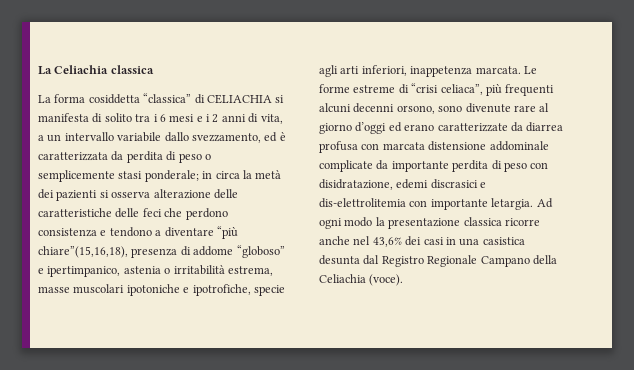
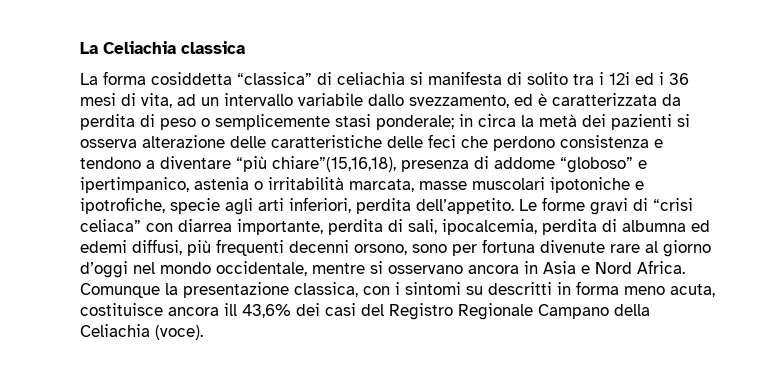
[206,94,272,104] CELIACHIA -> [337,72,405,85] celiachia
[159,114,246,123] 6 mesi e i 2 anni -> [609,72,689,85] [80,93,116,106] 12i ed i 36 mesi
[38,135,44,141] a -> [177,94,196,106] ad
[227,266,273,276] estrema, -> [349,179,414,192] marcata,
[410,66,521,77] inappetenza marcata. -> [356,198,514,214] perdita dell’appetito.
[353,85,396,93] estreme -> [590,198,628,215] gravi
[440,84,483,95] celiaca”, -> [80,219,710,235] [80,239,182,255] celiaca” con diarrea importante, perdita di sali, ipocalcemia, perdita di albumna ed edemi diffusi,
[319,103,351,113] alcuni -> (284, 247) none
(463, 108) none -> [452,239,535,256] per fortuna
[388,122,564,132] [319,141,549,153] [319,160,549,172] [319,179,487,190] [319,198,553,210] [319,217,540,229] [319,236,525,247] [319,255,380,265] ed erano caratterizzate da diarrea profusa con marcata distensione addominale complicate da importante perdita di peso con disidratazione, edemi discrasici e dis-elettrolitemia con importante letargia. Ad ogni modo la presentazione classica ricorre anche nel 43,6% dei casi in una casistica desunta dal -> [133,260,685,276] [80,281,715,298] [80,303,384,318] nel mondo occidentale, mentre si osservano ancora in Asia e Nord Africa. Comunque la presentazione classica, con i sintomi su descritti in forma meno acuta, costituisce ancora ill 43,6% dei casi del

